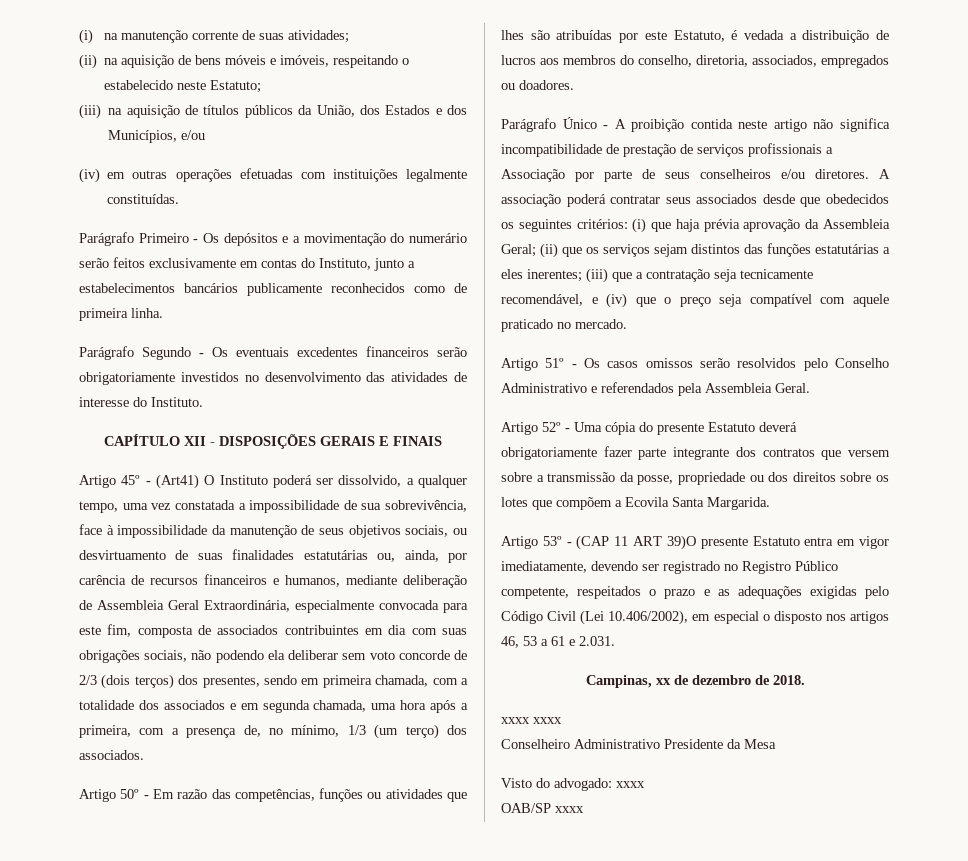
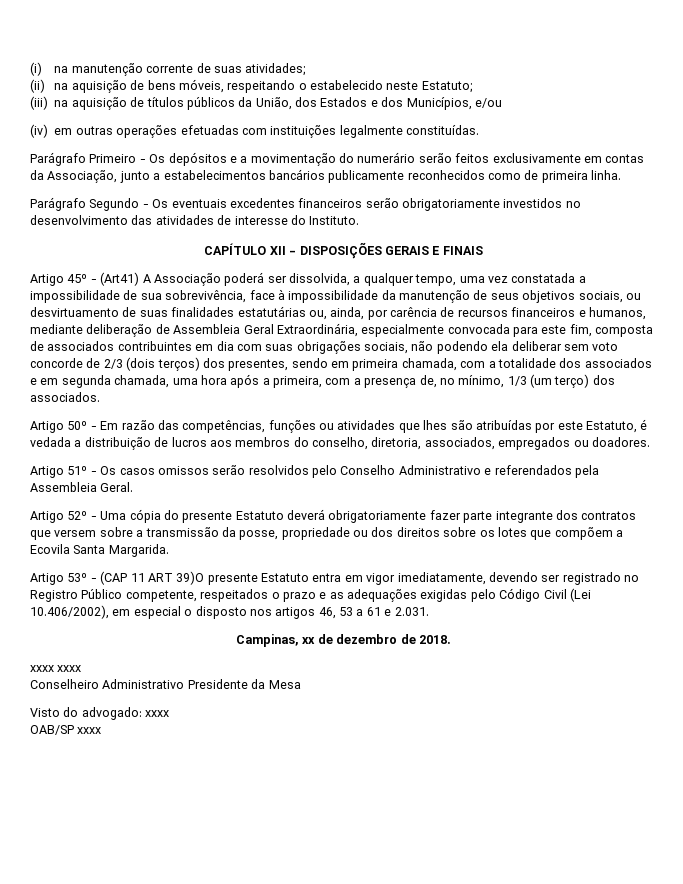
[225,55,330,67] móveis e imóveis, -> [178,79,224,93] móveis,
[301,258,371,270] do Instituto, -> [30,170,118,183] da Associação,
[204,475,268,485] O Instituto -> [142,273,221,286] A Associação
[338,475,402,487] dissolvido, -> [289,273,350,286] dissolvida,
[501,117,890,132] [501,143,833,157] [501,169,890,182] [501,194,889,207] [501,218,890,233] [501,243,890,258] [501,268,813,283] [501,293,889,308] [501,319,627,332] // Parágrafo Único - A proibição contida neste artigo não significa incompatibilidade de prestação de serviços profissionais a Associação por parte de seus conselheiros e/ou diretores. A associação poderá contratar seus associados desde que obedecidos os seguintes critérios: (i) que haja prévia aprovação da Assembleia Geral; (ii) que os serviços sejam distintos das funções estatutárias a eles inerentes; (iii) que a contratação seja tecnicamente recomendável, e (iv) que o preço seja compatível com aquele praticado no mercado. -> (650, 442) none

